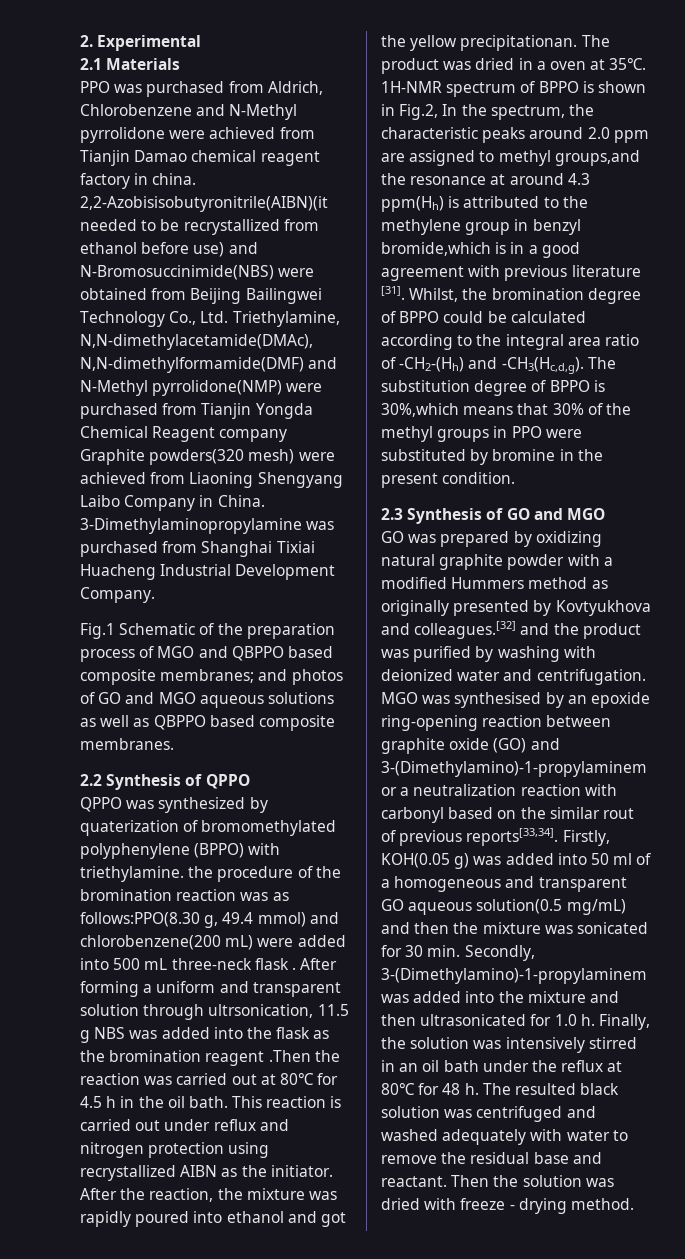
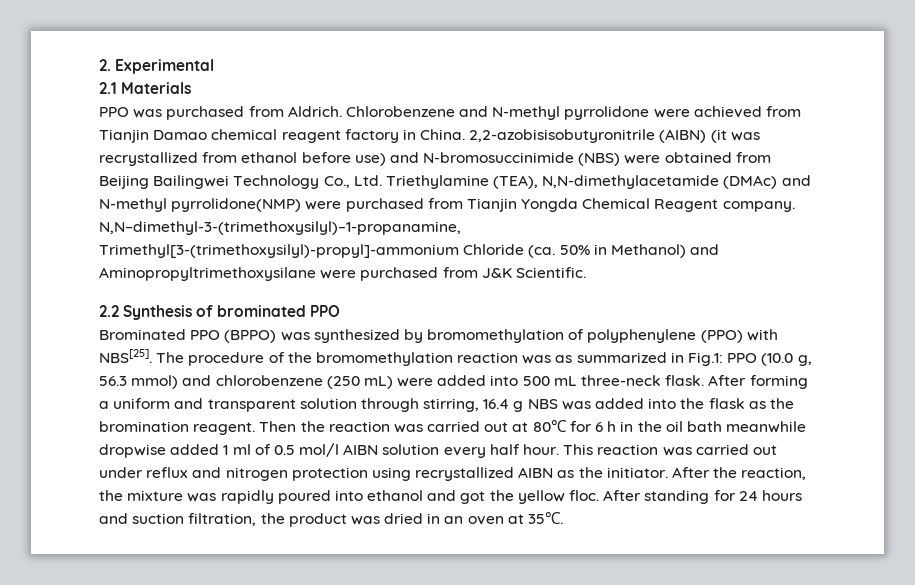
[267,81,323,95] Aldrich, -> [287,106,342,117] Aldrich.
[229,104,298,120] N-Methyl -> [492,106,561,120] N-methyl
[152,173,197,185] [80,196,328,212] [80,219,180,231] china. 2,2-Azobisisobutyronitrile(AIBN)(it needed to be -> [420,129,760,143] China. 2,2-azobisisobutyronitrile (AIBN) (it was
[80,265,274,280] N-Bromosuccinimide(NBS) -> [423,152,621,166] N-bromosuccinimide (NBS)
[232,311,340,327] [80,334,313,350] [80,357,338,373] [80,380,148,396] Triethylamine, N,N-dimethylacetamide(DMAc), N,N-dimethylformamide(DMF) and N-Methyl -> [385,175,811,189] [99,198,167,212] Triethylamine (TEA), N,N-dimethylacetamide (DMAc) and N-methyl
[219,429,288,442] [80,449,335,465] [80,472,343,488] [80,495,265,511] [80,518,335,534] [80,541,315,557] [80,564,336,580] [80,587,155,603] [80,623,335,639] [80,646,333,662] [80,669,343,685] [80,692,334,708] [80,715,335,731] [80,738,174,750] [80,774,250,790] [80,797,268,813] [80,820,337,836] [80,843,281,859] [80,866,214,882] company Graphite powders(320 mesh) were achieved from Liaoning Shengyang Laibo Company in China. 3-Dimethylaminopropylamine was purchased from Shanghai Tixiai Huacheng Industrial Development Company. // Fig.1 Schematic of the preparation process of MGO and QBPPO based composite membranes; and photos of GO and MGO aqueous solutions as well as QBPPO based composite membranes. // 2.2 Synthesis of QPPO // QPPO was synthesized by quaterization of bromomethylated polyphenylene (BPPO) with triethylamine. the -> [722,201,795,212] [99,221,461,235] [99,244,720,258] [99,267,586,281] [99,305,340,320] [99,329,778,343] [99,349,185,363] company. N,N–dimethyl-3-(trimethoxysilyl)–1-propanamine, Trimethyl[3-(trimethoxysilyl)-propyl]-ammonium Chloride (ca. 50% in Methanol) and Aminopropyltrimethoxysilane were purchased from J&K Scientific. // 2.2 Synthesis of brominated PPO // Brominated PPO (BPPO) was synthesized by bromomethylation of polyphenylene (PPO) with NBS[25]. The
[80,889,172,901] bromination -> [315,352,453,366] bromomethylation
[80,912,339,928] [80,935,221,950] follows:PPO(8.30 g, 49.4 mmol) and chlorobenzene(200 -> [576,352,812,366] [99,375,360,389] summarized in Fig.1: PPO (10.0 g, 56.3 mmol) and chlorobenzene (250
[254,958,296,970] flask . -> [665,375,705,386] flask.
[208,1004,349,1018] ultrsonication, 11.5 -> [423,398,510,412] stirring, 16.4
[205,1050,311,1066] reagent .Then -> [193,421,297,435] reagent. Then
[80,1096,102,1108] 4.5 -> [595,422,604,432] 6
[188,1096,228,1108] bath. -> [686,421,807,433] [99,443,560,458] bath meanwhile dropwise added 1 ml of 0.5 mol/l AIBN solution every half hour.
[330,1096,342,1108] is -> [662,447,692,456] was
[460,35,610,51] precipitationan. The -> [569,490,802,504] [99,513,285,526] floc. After standing for 24 hours and suction filtration, the
[536,61,546,70] a -> [444,516,464,524] an
[381,81,646,97] [381,104,594,120] [381,127,649,143] [381,150,640,166] [381,173,590,185] [381,196,588,212] [381,219,581,235] [381,242,580,258] [381,265,641,281] [381,286,641,304] [381,311,586,323] [381,334,639,350] [381,357,616,374] [381,380,605,396] [381,403,631,417] [381,426,582,442] [381,449,603,465] [381,472,516,488] [381,508,605,524] [381,531,602,547] [381,554,613,570] [381,577,608,589] [381,600,651,616] [381,621,641,639] [381,646,596,662] [381,669,646,685] [381,692,650,708] [381,715,612,731] [381,738,560,754] [381,761,647,777] [381,784,617,796] [381,807,634,823] [381,828,610,846] [381,853,652,869] [381,876,627,892] [381,899,626,915] [381,922,648,934] [381,945,535,961] [381,968,647,984] [381,991,619,1003] [381,1014,650,1030] [381,1037,637,1053] [381,1060,623,1072] [381,1083,620,1095] [381,1106,596,1122] [381,1129,628,1145] [381,1152,602,1164] [381,1175,614,1187] [381,1198,634,1214] 1H-NMR spectrum of BPPO is shown in Fig.2, In the spectrum, the characteristic peaks around 2.0 ppm are assigned to methyl groups,and the resonance at around 4.3 ppm(Hh) is attributed to the methylene group in benzyl bromide,which is in a good agreement with previous literature [31]. Whilst, the bromination degree of BPPO could be calculated according to the integral area ratio of -CH2-(Hh) and -CH3(Hc,d,g). The substitution degree of BPPO is 30%,which means that 30% of the methyl groups in PPO were substituted by bromine in the present condition. // 2.3 Synthesis of GO and MGO // GO was prepared by oxidizing natural graphite powder with a modified Hummers method as originally presented by Kovtyukhova and colleagues.[32] and the product was purified by washing with deionized water and centrifugation. MGO was synthesised by an epoxide ring-opening reaction between graphite oxide (GO) and 3-(Dimethylamino)-1-propylaminem or a neutralization reaction with carbonyl based on the similar rout of previous reports[33,34]. Firstly, KOH(0.05 g) was added into 50 ml of a homogeneous and transparent GO aqueous solution(0.5 mg/mL) and then the mixture was sonicated for 30 min. Secondly, 3-(Dimethylamino)-1-propylaminem was added into the mixture and then ultrasonicated for 1.0 h. Finally, the solution was intensively stirred in an oil bath under the reflux at 80℃ for 48 h. The resulted black solution was centrifuged and washed adequately with water to remove the residual base and reactant. Then the solution was dried with freeze - drying method. -> (564, 518) none

